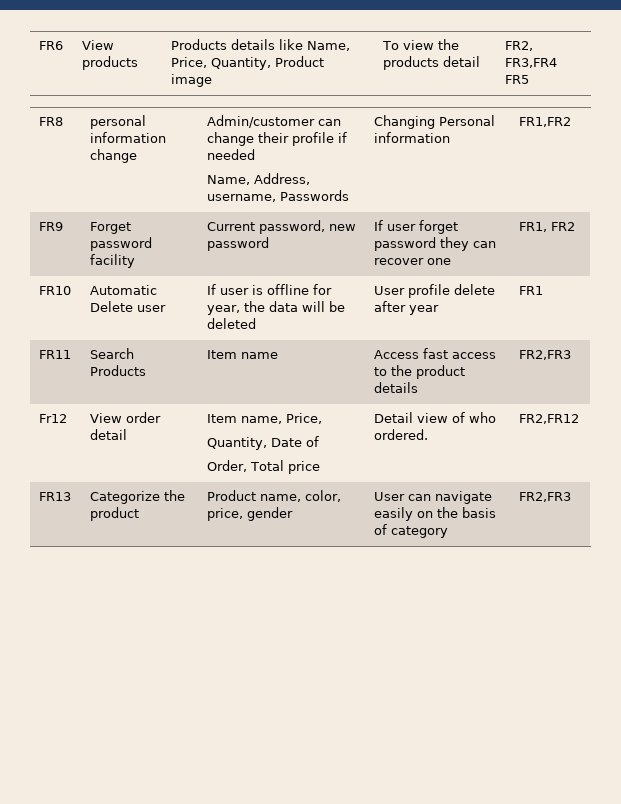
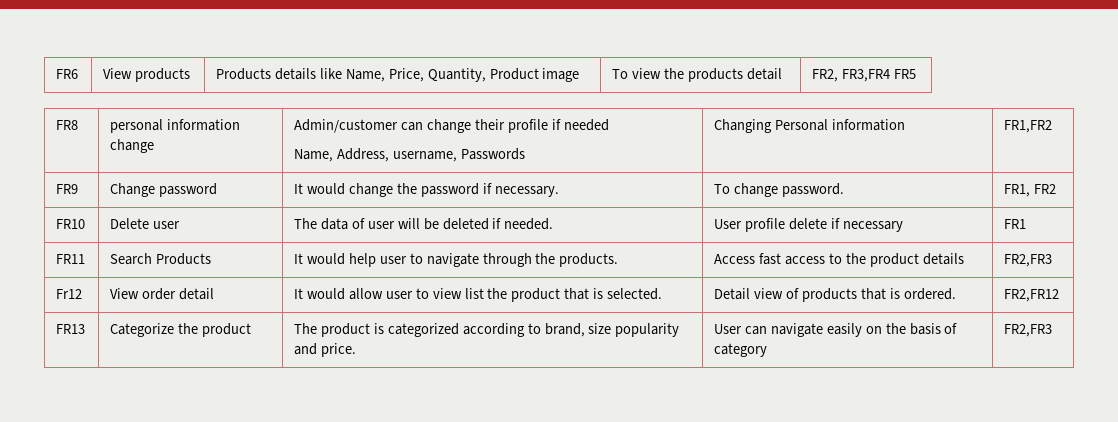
[90,222,132,234] [90,237,153,251] [90,254,136,268] [207,220,357,234] [207,237,270,251] [374,220,459,234] [374,237,497,251] [374,258,452,265] Forget password facility | Current password, new password | If user forget password they can recover one -> [110,183,217,197] [294,183,559,197] [714,183,844,197] Change password | It would change the password if necessary. | To change password.
[90,285,158,295] Automatic -> (86, 224) none
[207,284,333,295] [207,301,299,315] If user is offline for year, the data -> [294,218,395,230] The data of user
(257, 323) none -> [492,218,554,230] if needed.
[374,301,440,315] after year -> [830,218,903,232] if necessary
[207,350,279,359] Item name -> [294,253,619,267] It would help user to navigate through the products.
[207,413,323,424] [207,436,320,450] [207,460,321,474] Item name, Price, // Quantity, Date of // Order, Total price -> [294,288,663,302] It would allow user to view list the product that is selected.
[469,412,497,423] who -> [801,288,900,302] products that is
[207,490,342,502] [207,507,294,521] Product name, color, price, gender -> [294,323,680,337] [294,343,356,357] The product is categorized according to brand, size popularity and price.

